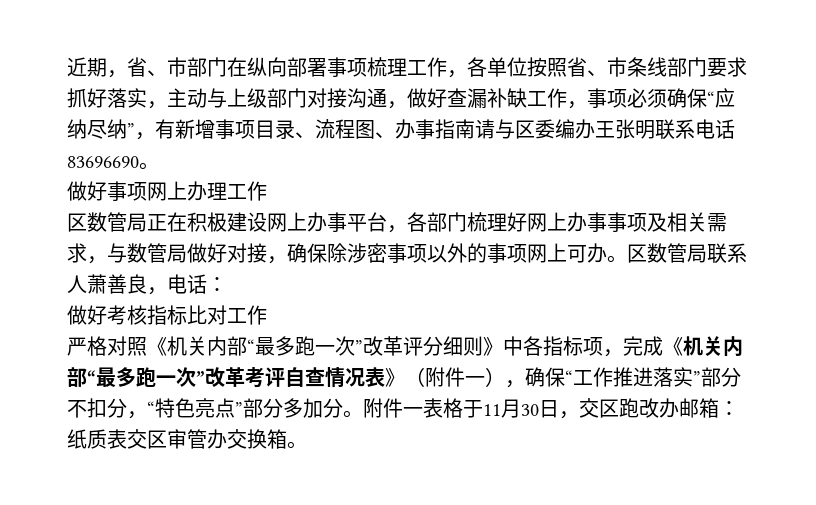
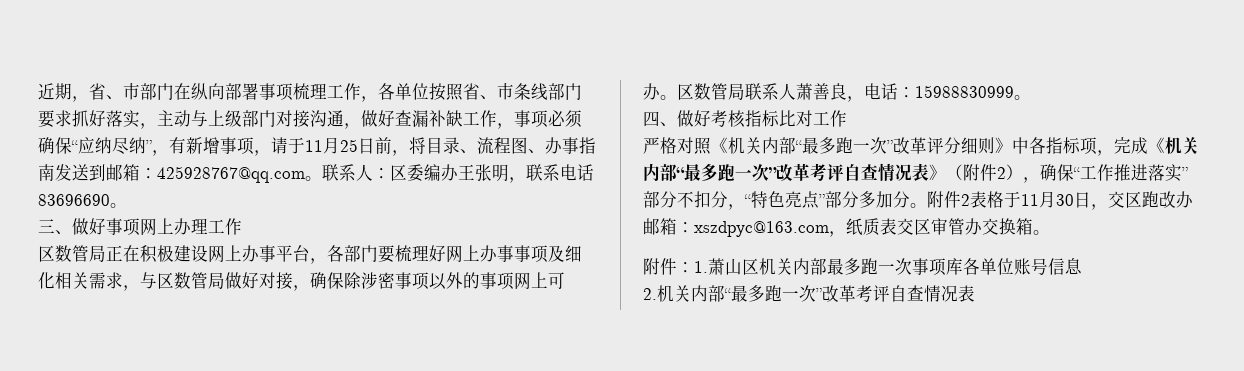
(255, 129) none -> [254,137,426,156] ，请于11月25日前，将
[475,119,515,139] 请与 -> [55,164,390,183] 发送到邮箱：425928767@qq.com。联系人：
(655, 129) none -> [509,177,526,183] ，
(159, 166) none -> [38,219,72,235] 三、
(467, 222) none -> [378,245,395,263] 要
(667, 222) none -> [565,245,582,262] [38,272,55,289] 细化
(127, 253) none -> [157,272,174,289] 区
(227, 284) // -> [915,85,1031,100] [643,111,677,127] 15988830999。 // 四、
[465,376,485,385] 一 -> [997,167,1006,179] 2
[403,407,423,416] 一 -> [961,194,970,206] 2
(739, 408) none -> [694,221,846,237] xszdpyc@163.com，
(307, 445) none -> [643,258,1082,276] [643,285,975,302] // 附件：1.萧山区机关内部最多跑一次事项库各单位账号信息 // 2.机关内部“最多跑一次”改革考评自查情况表

